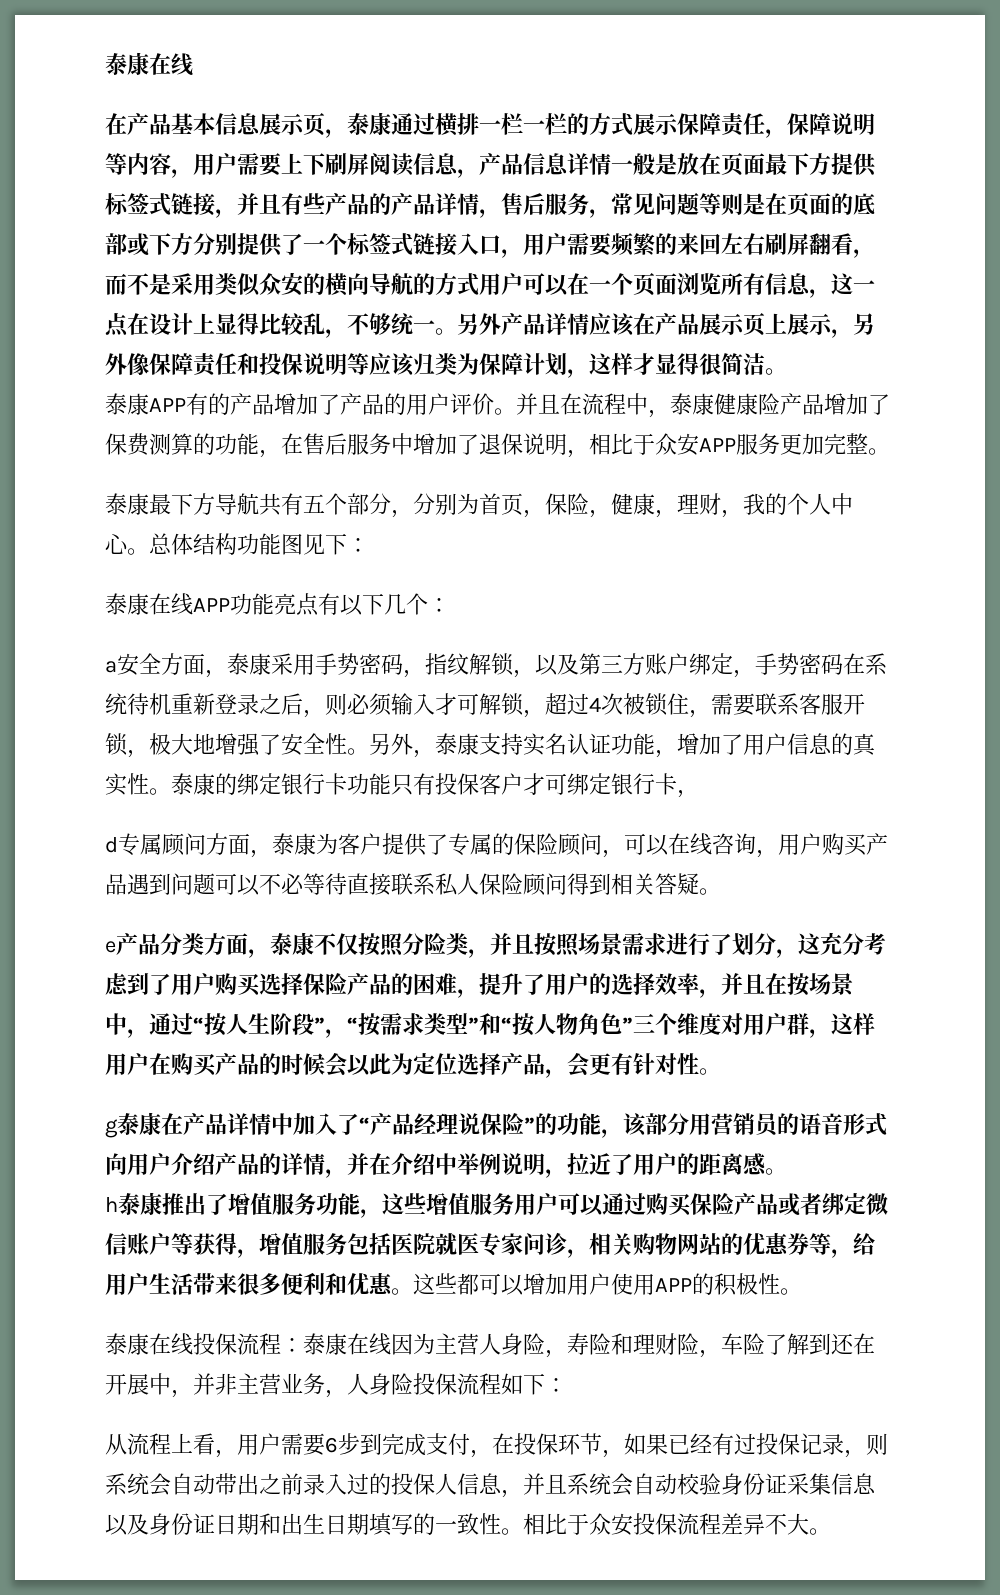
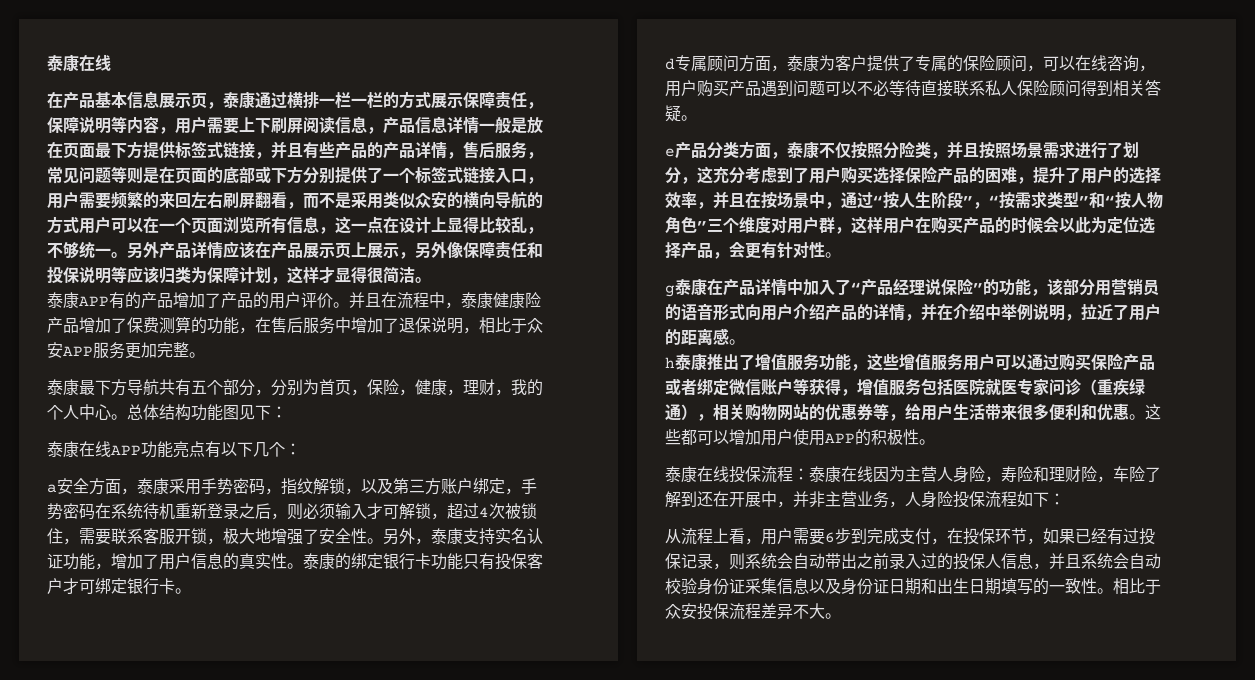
[677,790,699,798] ， -> [175,588,191,594] 。
(567, 1243) none -> [1081,378,1145,396] [665,404,697,421] （重疾绿通）

